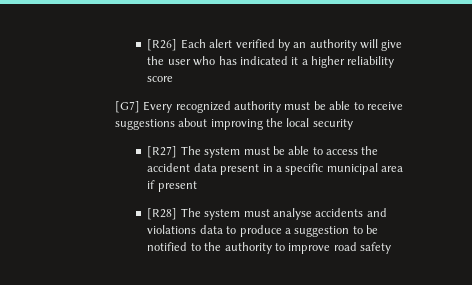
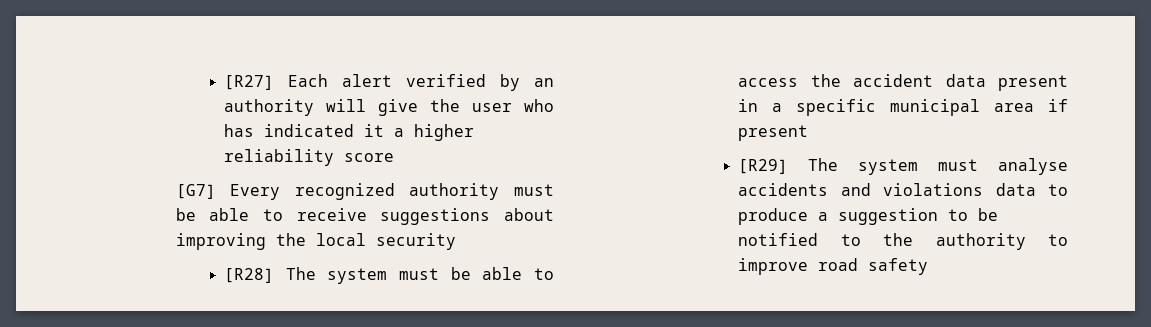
[147,39,178,51] [R26] -> [224,75,275,90] [R27]
[147,146,178,158] [R27] -> [224,268,275,283] [R28]
[147,208,178,220] [R28] -> [738,159,789,174] [R29]

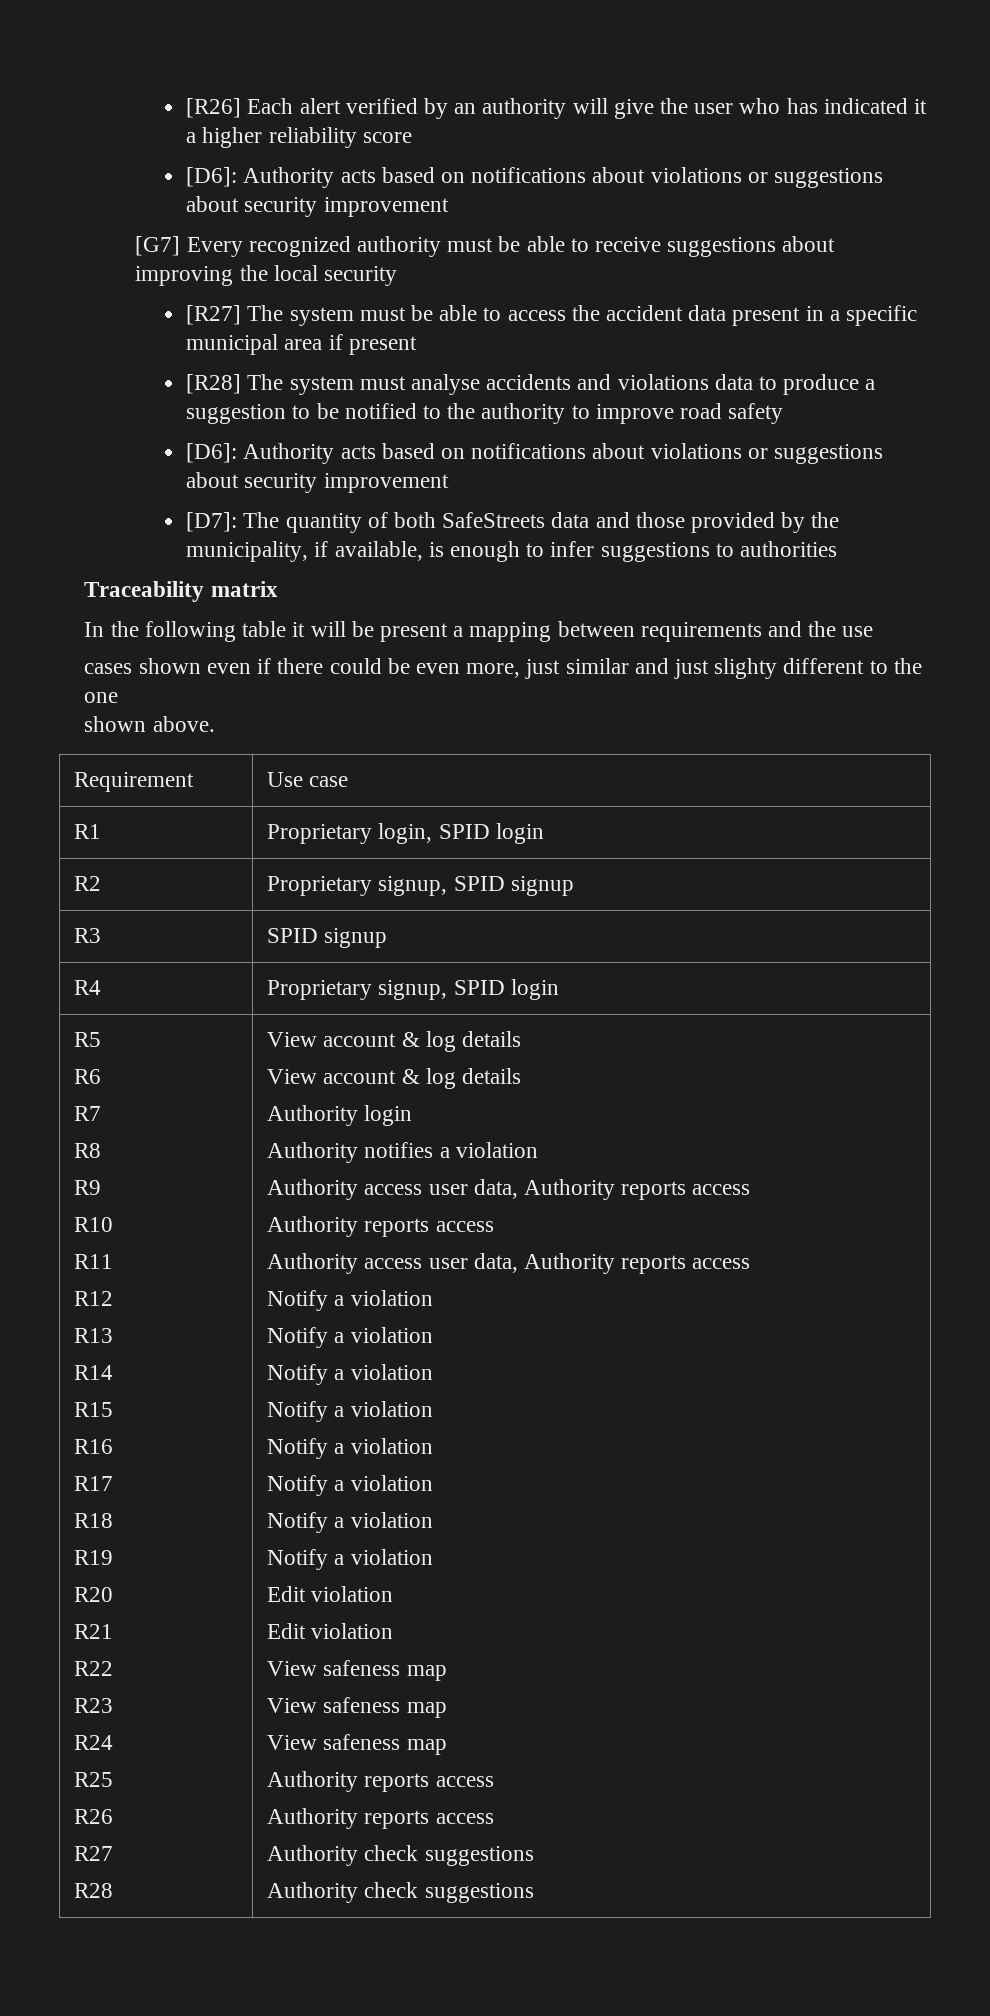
[224,75,275,90] [R27] -> [186,98,242,118] [R26]
(395, 157) none -> [186,167,883,188] [186,196,449,217] // [D6]: Authority acts based on notifications about violations or suggestions about security improvement
[224,268,275,283] [R28] -> [186,305,242,325] [R27]
[738,159,789,174] [R29] -> [186,374,242,394] [R28]
(929, 266) none -> [186,443,883,464] [186,472,449,493] [186,512,840,533] [186,541,837,562] [84,581,278,602] [84,621,874,642] [84,658,922,679] [84,692,119,703] [84,716,215,732] [74,772,195,792] [267,772,349,787] [74,824,102,839] [267,823,544,844] [74,876,102,891] [267,876,574,896] [74,928,102,943] [267,928,388,948] [74,980,102,995] [267,979,559,1000] [74,1032,102,1047] [74,1069,102,1084] [74,1106,102,1121] [74,1143,102,1158] [74,1180,102,1195] [74,1217,114,1232] [74,1254,114,1269] [74,1291,114,1306] [74,1328,114,1343] [74,1365,114,1380] [74,1402,114,1417] [74,1439,114,1454] [74,1476,114,1491] [74,1513,114,1528] [74,1550,114,1565] [74,1587,114,1602] [74,1624,114,1639] [74,1661,114,1676] [74,1698,114,1713] [74,1735,114,1750] [74,1772,114,1787] [74,1809,114,1824] [74,1846,114,1861] [74,1883,114,1898] [267,1031,521,1052] [267,1068,521,1089] [267,1105,413,1126] [267,1142,538,1163] [267,1179,751,1200] [267,1216,494,1237] [267,1253,751,1274] [267,1290,433,1311] [267,1327,433,1348] [267,1364,433,1385] [267,1401,433,1422] [267,1438,433,1459] [267,1475,433,1496] [267,1512,433,1533] [267,1549,433,1570] [267,1586,394,1602] [267,1623,394,1639] [267,1660,447,1681] [267,1697,447,1718] [267,1734,447,1755] [267,1771,494,1792] [267,1808,494,1829] [267,1845,534,1866] [267,1882,534,1903] // [D6]: Authority acts based on notifications about violations or suggestions about security improvement // [D7]: The quantity of both SafeStreets data and those provided by the municipality, if available, is enough to infer suggestions to authorities // Traceability matrix // In the following table it will be present a mapping between requirements and the use // cases shown even if there could be even more, just similar and just slighty different to the one // shown above. // Requirement | Use case // R1 | Proprietary login, SPID login // R2 | Proprietary signup, SPID signup // R3 | SPID signup // R4 | Proprietary signup, SPID login // R5 // R6 // R7 // R8 // R9 // R10 // R11 // R12 // R13 // R14 // R15 // R16 // R17 // R18 // R19 // R20 // R21 // R22 // R23 // R24 // R25 // R26 // R27 // R28 | View account & log details // View account & log details // Authority login // Authority notifies a violation // Authority access user data, Authority reports access // Authority reports access // Authority access user data, Authority reports access // Notify a violation // Notify a violation // Notify a violation // Notify a violation // Notify a violation // Notify a violation // Notify a violation // Notify a violation // Edit violation // Edit violation // View safeness map // View safeness map // View safeness map // Authority reports access // Authority reports access // Authority check suggestions // Authority check suggestions

